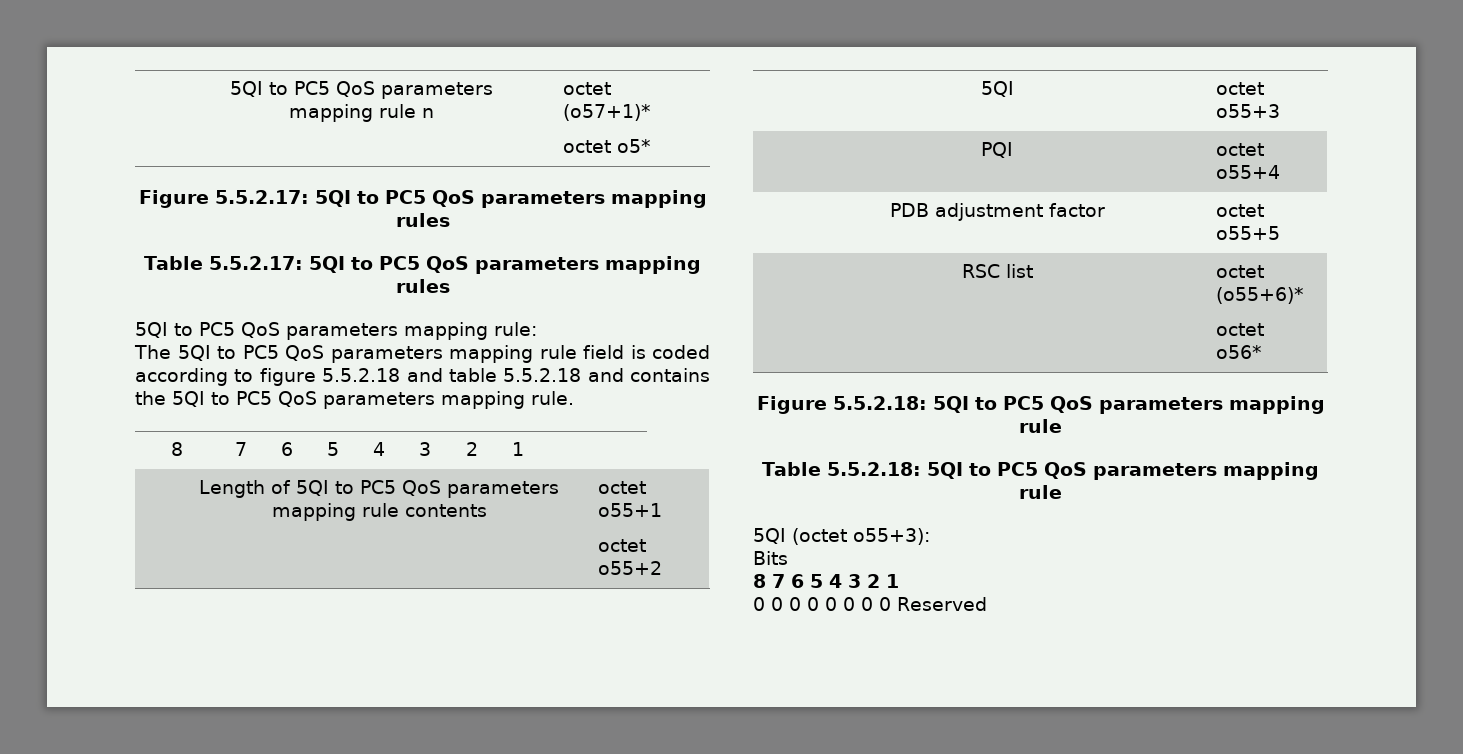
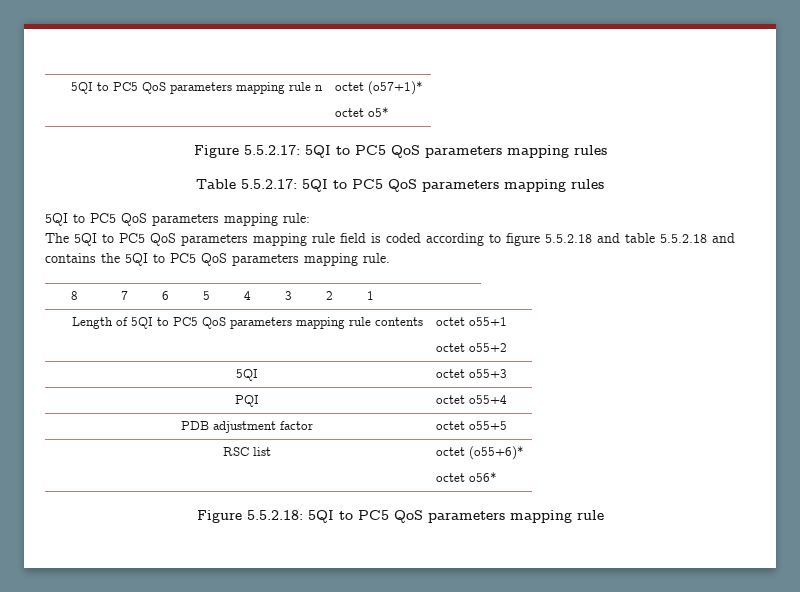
[761,462,1320,480] [1019,485,1062,499] [753,528,930,545] [753,551,788,565] [753,574,899,588] [753,597,987,611] // Table 5.5.2.18: 5QI to PC5 QoS parameters mapping rule // 5QI (octet o55+3): // Bits // 8 7 6 5 4 3 2 1 // 0 0 0 0 0 0 0 0 Reserved -> (604, 515) none

